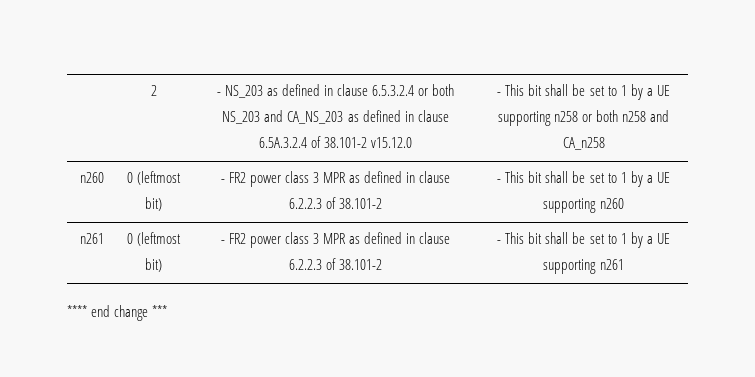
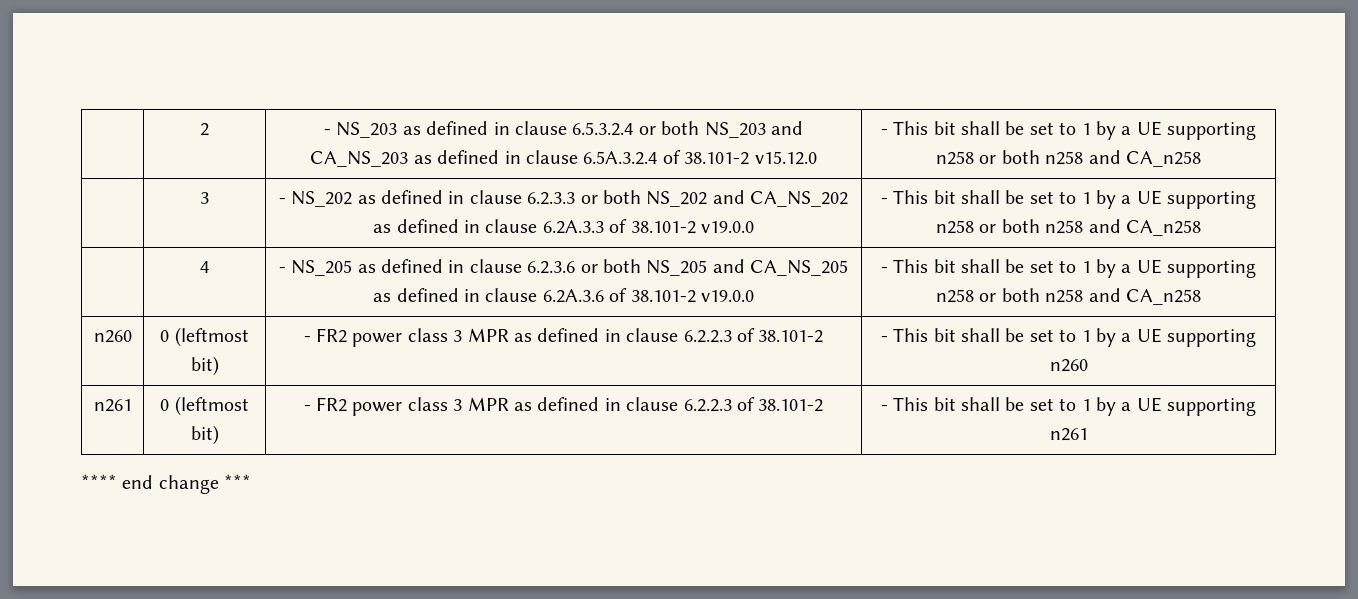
(605, 143) none -> [200,192,209,204] [278,190,849,207] [373,219,754,234] [880,190,1257,209] [936,219,1201,236] [200,261,209,273] [278,259,849,276] [373,288,754,303] [880,259,1257,278] [936,288,1201,305] // | 3 | - NS_202 as defined in clause 6.2.3.3 or both NS_202 and CA_NS_202 as defined in clause 6.2A.3.3 of 38.101-2 v19.0.0 | - This bit shall be set to 1 by a UE supporting n258 or both n258 and CA_n258 // | 4 | - NS_205 as defined in clause 6.2.3.6 or both NS_205 and CA_NS_205 as defined in clause 6.2A.3.6 of 38.101-2 v19.0.0 | - This bit shall be set to 1 by a UE supporting n258 or both n258 and CA_n258

